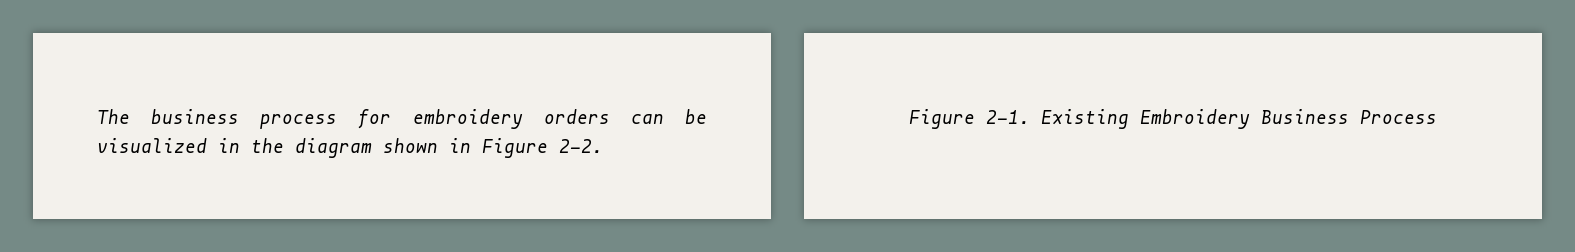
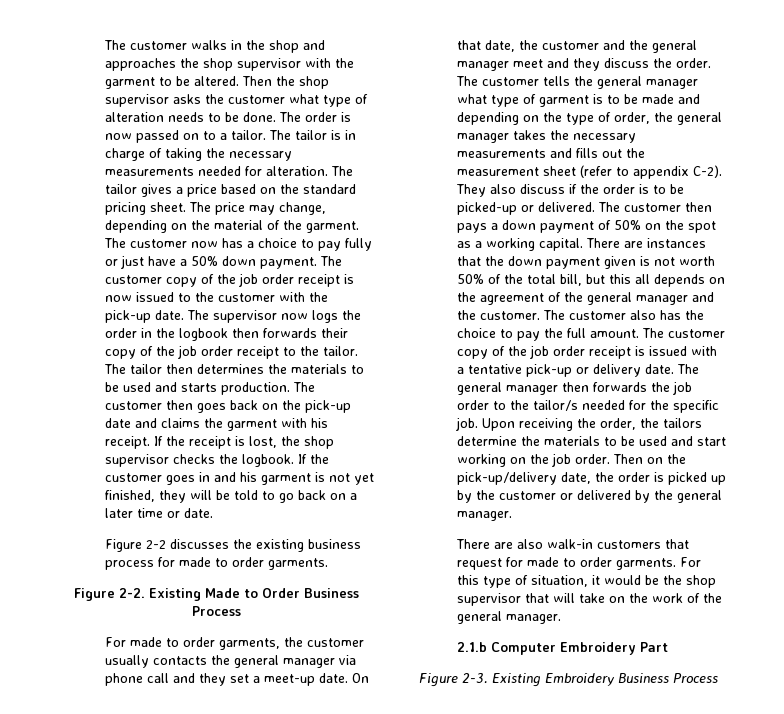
[97,109,707,129] [97,138,603,158] [909,109,1030,129] The business process for embroidery orders can be visualized in the diagram shown in Figure 2-2. // Figure 2-1. -> [103,40,325,53] [104,58,354,71] [104,76,329,89] [104,94,368,107] [104,112,351,122] [104,130,356,143] [104,148,292,161] [104,166,353,176] [104,184,356,197] [104,202,326,215] [104,220,359,233] [103,238,372,251] [104,255,342,269] [104,273,354,287] [104,292,328,302] [104,310,361,323] [104,328,348,341] [104,345,358,359] [103,364,364,374] [104,382,315,395] [104,400,351,413] [104,418,328,431] [104,436,334,449] [104,454,329,467] [104,472,374,485] [104,490,357,503] [104,508,213,518] [104,539,361,552] [104,557,328,570] [73,588,359,601] [191,606,241,616] [104,637,364,650] [104,655,356,668] [104,673,369,686] [456,40,697,53] [456,58,711,71] [455,76,698,89] [456,94,700,107] [456,112,722,125] [456,130,636,143] [456,148,645,158] [456,165,722,179] [455,184,684,197] [456,202,712,215] [456,220,716,233] [456,238,706,251] [456,256,715,269] [456,274,725,287] [456,292,714,305] [456,310,704,320] [456,328,725,341] [456,345,717,359] [456,364,699,377] [456,381,692,395] [456,400,719,413] [455,417,702,431] [456,436,726,446] [456,453,686,467] [456,472,726,485] [456,490,722,503] [456,511,512,521] [455,539,689,549] [456,557,701,570] [456,575,716,588] [456,593,722,606] [456,611,561,624] [456,642,668,655] [418,673,488,687] The customer walks in the shop and approaches the shop supervisor with the garment to be altered. Then the shop supervisor asks the customer what type of alteration needs to be done. The order is now passed on to a tailor. The tailor is in charge of taking the necessary measurements needed for alteration. The tailor gives a price based on the standard pricing sheet. The price may change, depending on the material of the garment. The customer now has a choice to pay fully or just have a 50% down payment. The customer copy of the job order receipt is now issued to the customer with the pick-up date. The supervisor now logs the order in the logbook then forwards their copy of the job order receipt to the tailor. The tailor then determines the materials to be used and starts production. The customer then goes back on the pick-up date and claims the garment with his receipt. If the receipt is lost, the shop supervisor checks the logbook. If the customer goes in and his garment is not yet finished, they will be told to go back on a later time or date. // Figure 2-2 discusses the existing business process for made to order garments. // Figure 2-2. Existing Made to Order Business Process // For made to order garments, the customer usually contacts the general manager via phone call and they set a meet-up date. On that date, the customer and the general manager meet and they discuss the order. The customer tells the general manager what type of garment is to be made and depending on the type of order, the general manager takes the necessary measurements and fills out the measurement sheet (refer to appendix C-2). They also discuss if the order is to be picked-up or delivered. The customer then pays a down payment of 50% on the spot as a working capital. There are instances that the down payment given is not worth 50% of the total bill, but this all depends on the agreement of the general manager and the customer. The customer also has the choice to pay the full amount. The customer copy of the job order receipt is issued with a tentative pick-up or delivery date. The general manager then forwards the job order to the tailor/s needed for the specific job. Upon receiving the order, the tailors determine the materials to be used and start working on the job order. Then on the pick-up/delivery date, the order is picked up by the customer or delivered by the general manager. // There are also walk-in customers that request for made to order garments. For this type of situation, it would be the shop supervisor that will take on the work of the general manager. // 2.1.b Computer Embroidery Part // Figure 2-3.

